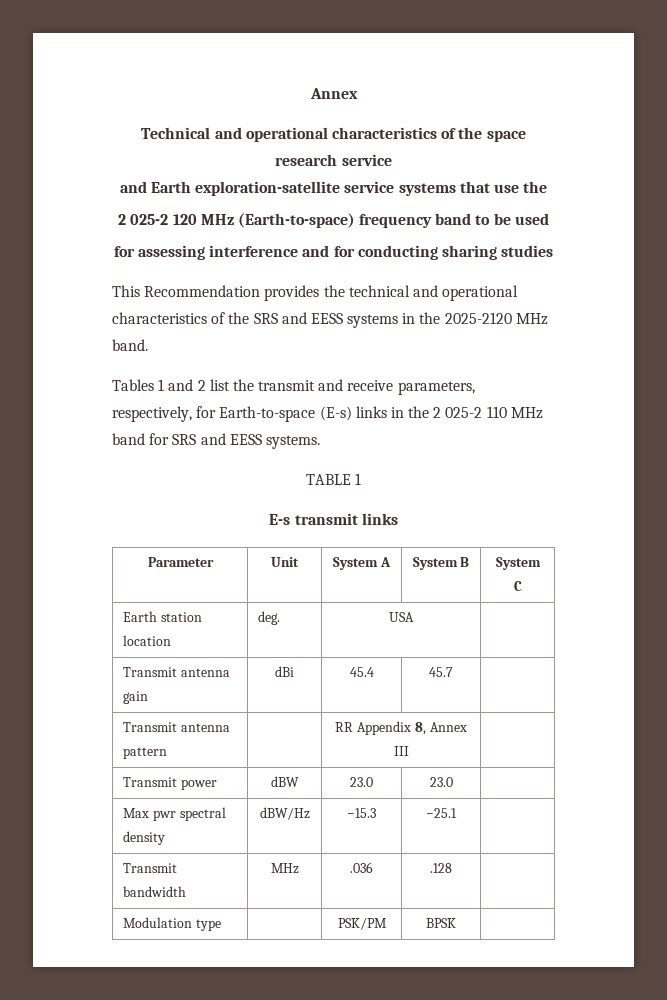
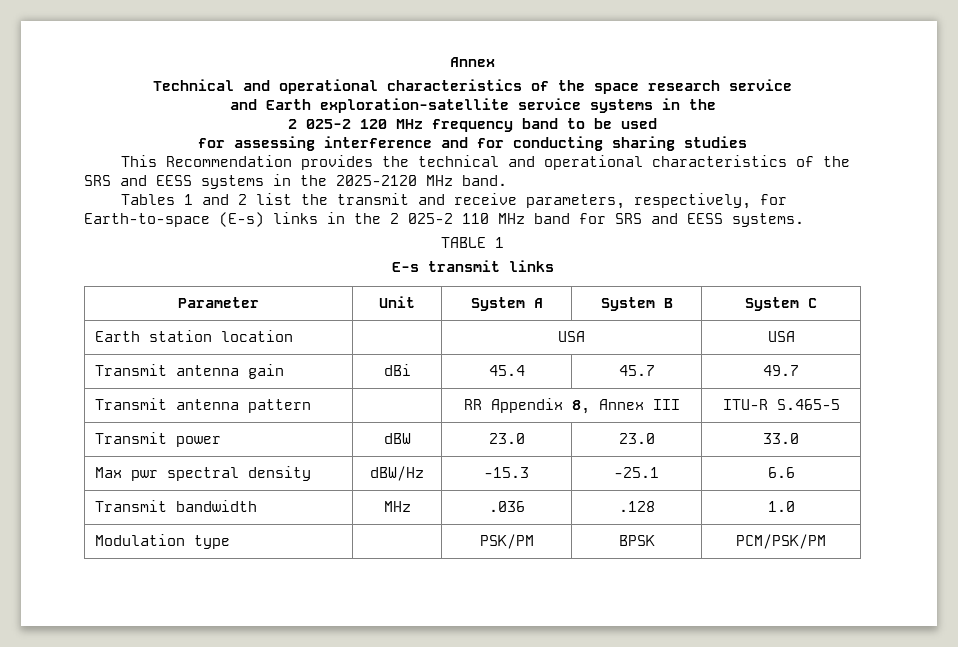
[459,181,519,193] that use -> [661,98,680,110] in
[237,213,355,228] (Earth-to-space) -> (423, 124) none
[258,611,281,625] deg. -> (293, 336) none
(414, 617) none -> [767,331,795,342] USA
(453, 672) none -> [763,365,799,376] 49.7
(409, 751) none -> [722,399,840,410] ITU-R S.465-5
(453, 782) none -> [763,433,799,444] 33.0
(457, 813) none -> [767,467,795,478] 6.6
(452, 868) none -> [767,501,795,512] 1.0
(456, 923) none -> [736,534,826,549] PCM/PSK/PM

